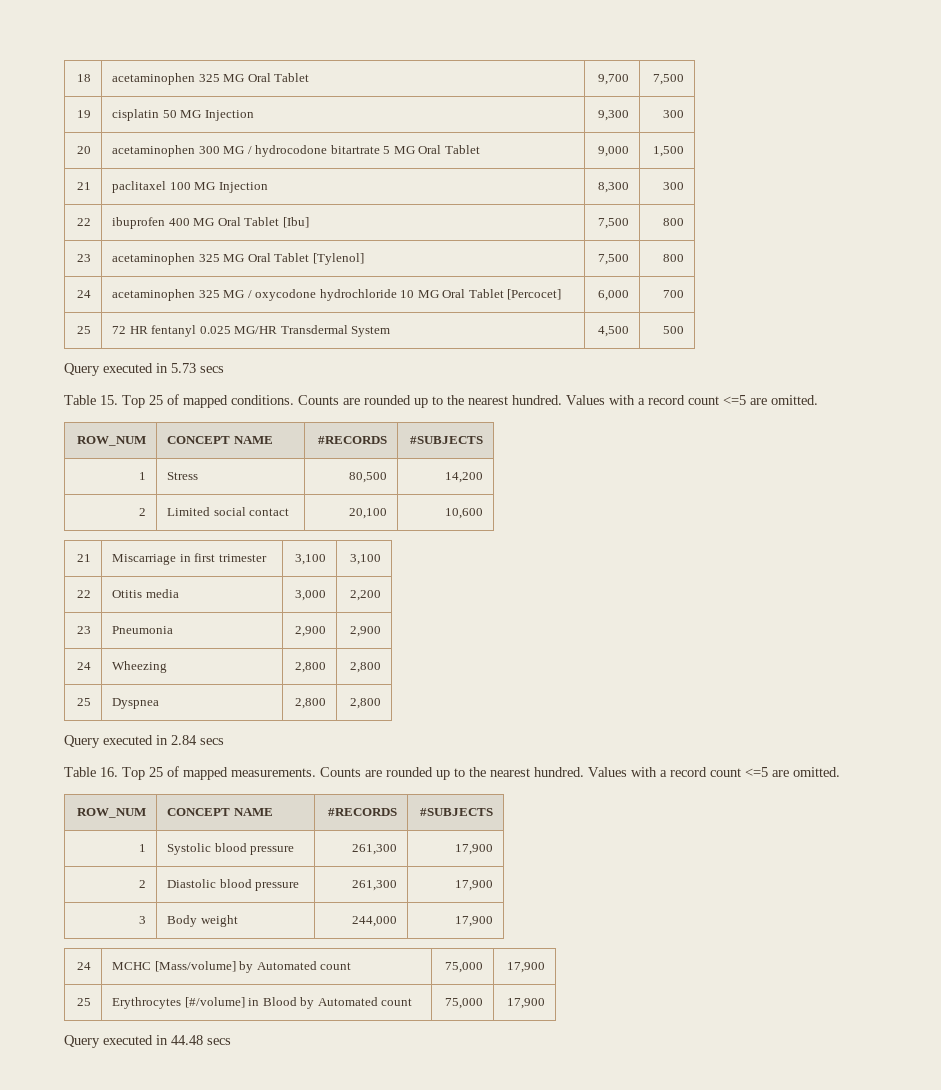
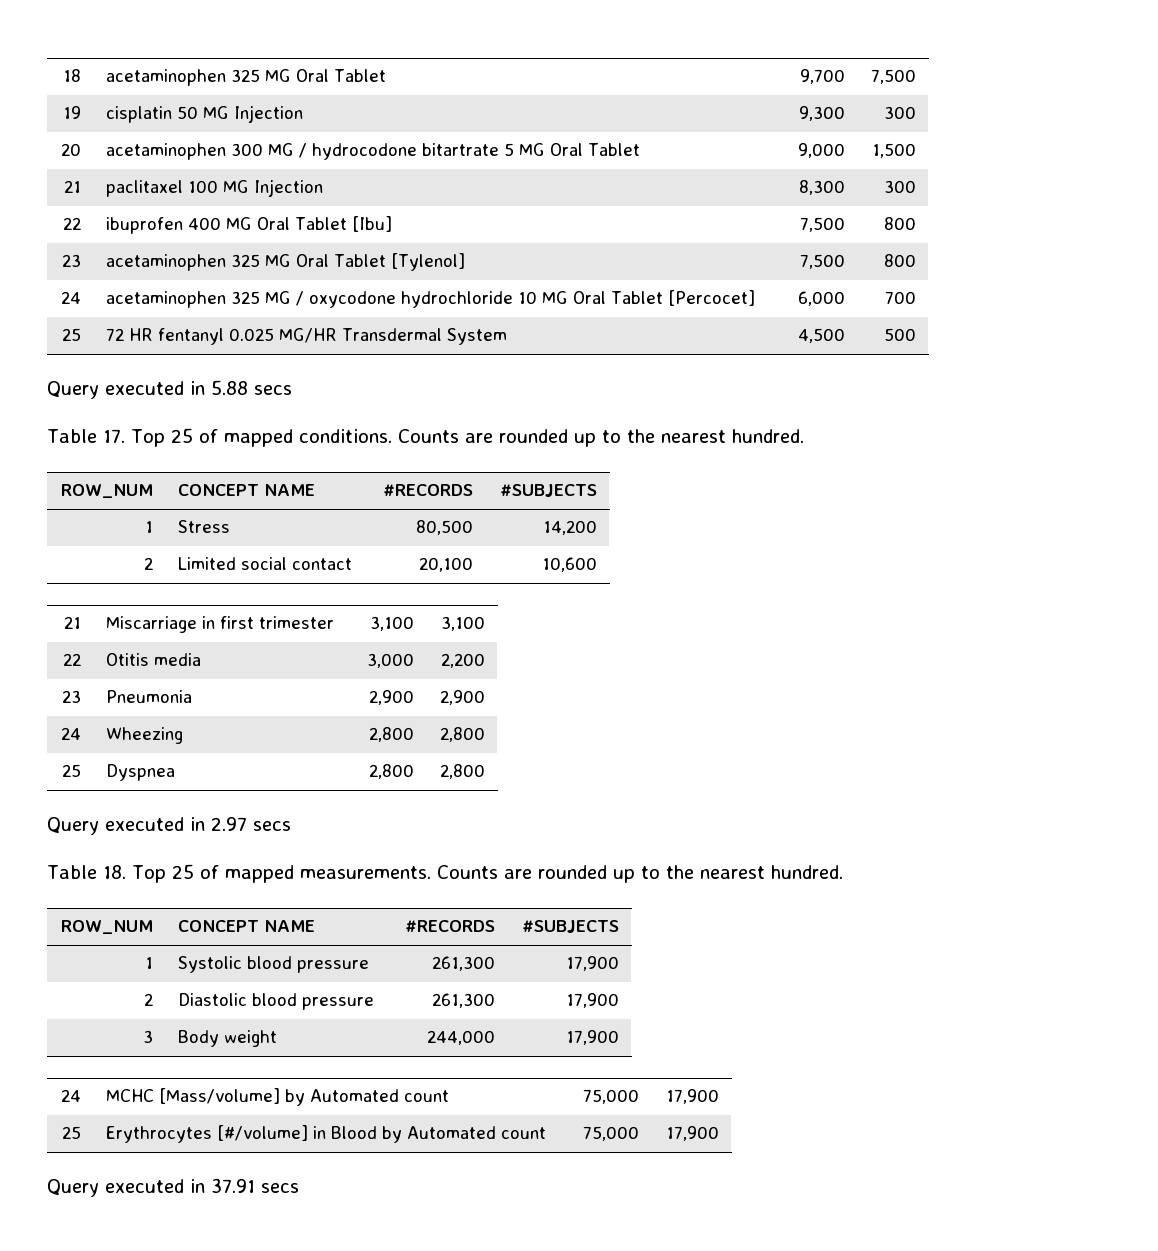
[171,363,224,373] [64,395,118,405] 5.73 secs // Table 15. -> [211,380,292,395] [47,429,125,443] 5.88 secs // Table 17.
[566,395,818,405] Values with a record count <=5 are omitted. -> (804, 436) none
[171,735,224,745] [64,767,118,777] 2.84 secs // Table 16. -> [211,817,291,831] [47,865,126,879] 2.97 secs // Table 18.
[588,767,840,777] Values with a record count <=5 are omitted. -> (843, 872) none
[171,1035,203,1045] 44.48 -> [211,1178,255,1193] 37.91

